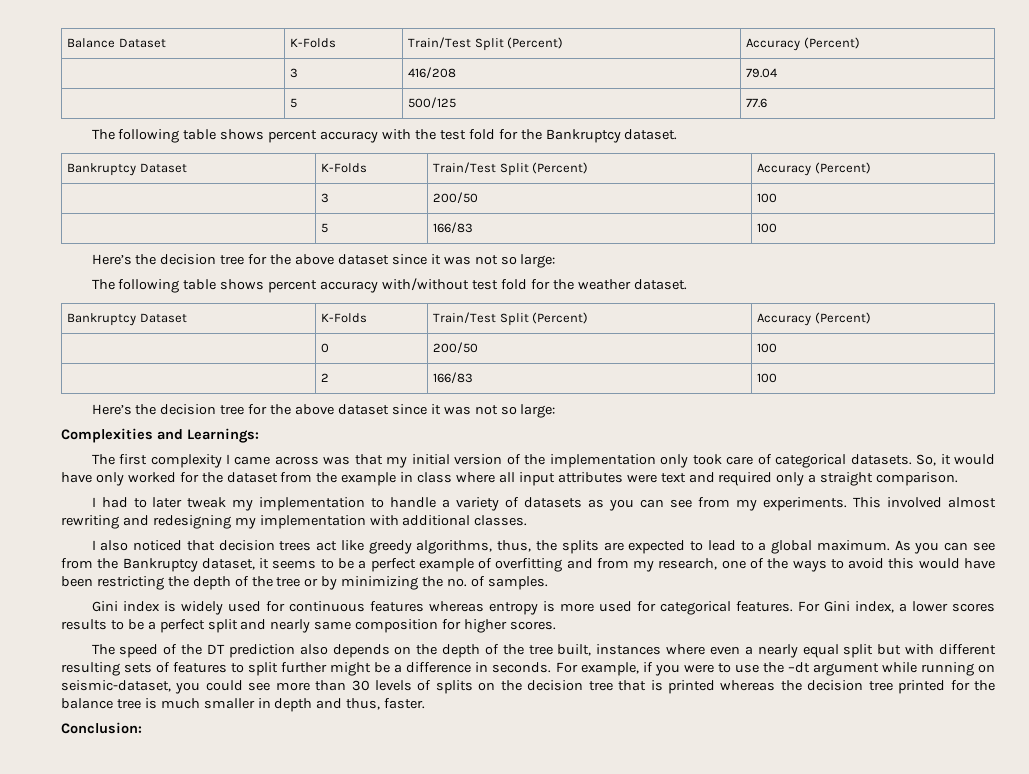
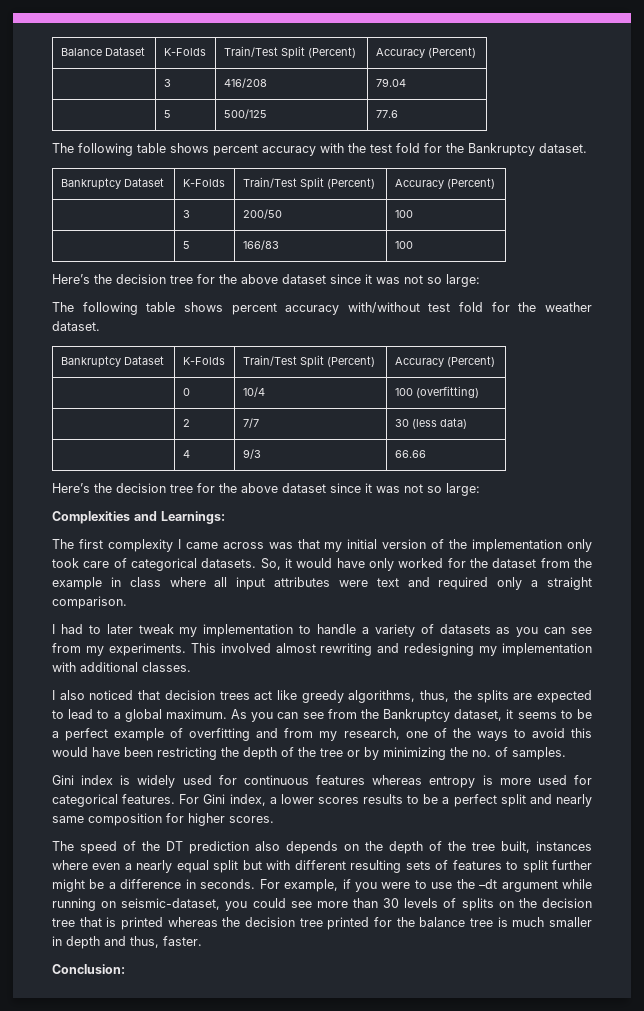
[433,342,479,353] [757,343,778,353] 200/50 | 100 -> [242,387,265,397] [394,386,479,398] 10/4 | 100 (overfitting)
[433,372,474,383] [757,373,778,383] 166/83 | 100 -> [242,418,259,428] [394,418,467,429] [182,450,190,458] [242,449,261,459] [394,450,426,458] 7/7 | 30 (less data) // | 4 | 9/3 | 66.66

